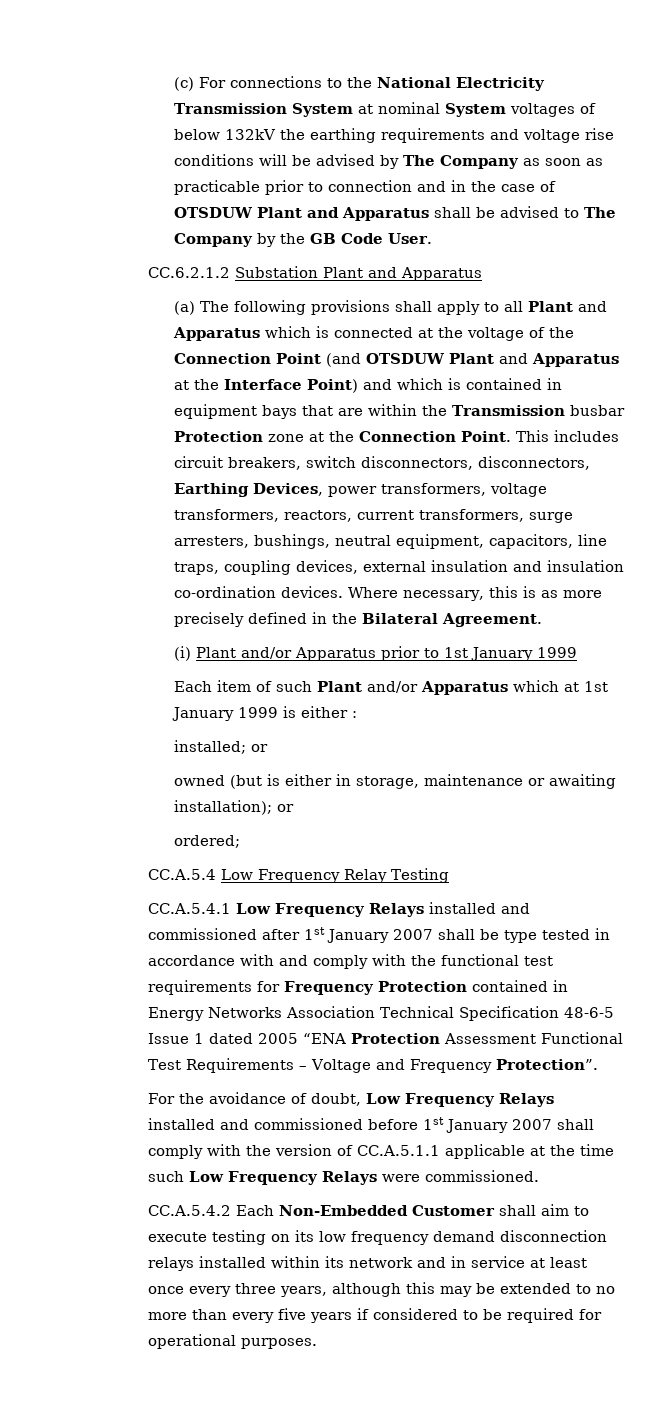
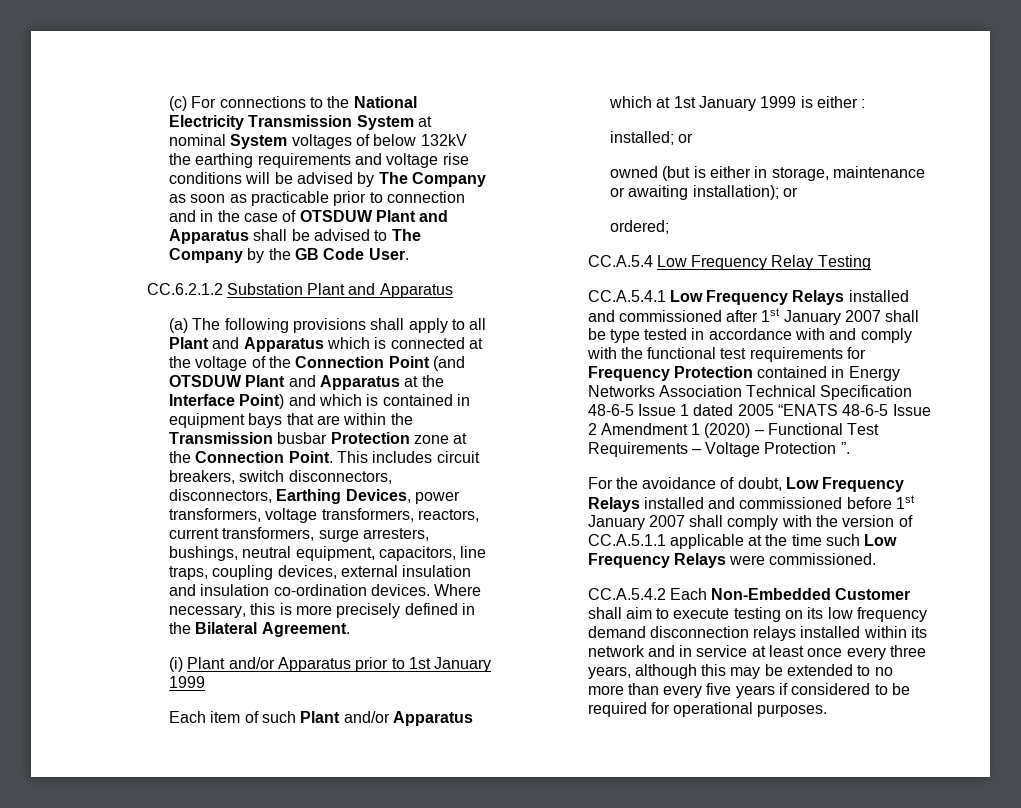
[540,590,558,598] as -> (292, 609) none
[303,1033,537,1044] “ENA Protection Assessment -> [778,404,931,416] [587,423,764,438] “ENATS 48-6-5 Issue 2 Amendment 1 (2020) –
[376,1059,599,1073] and Frequency Protection”. -> [764,442,850,454] Protection ”.

